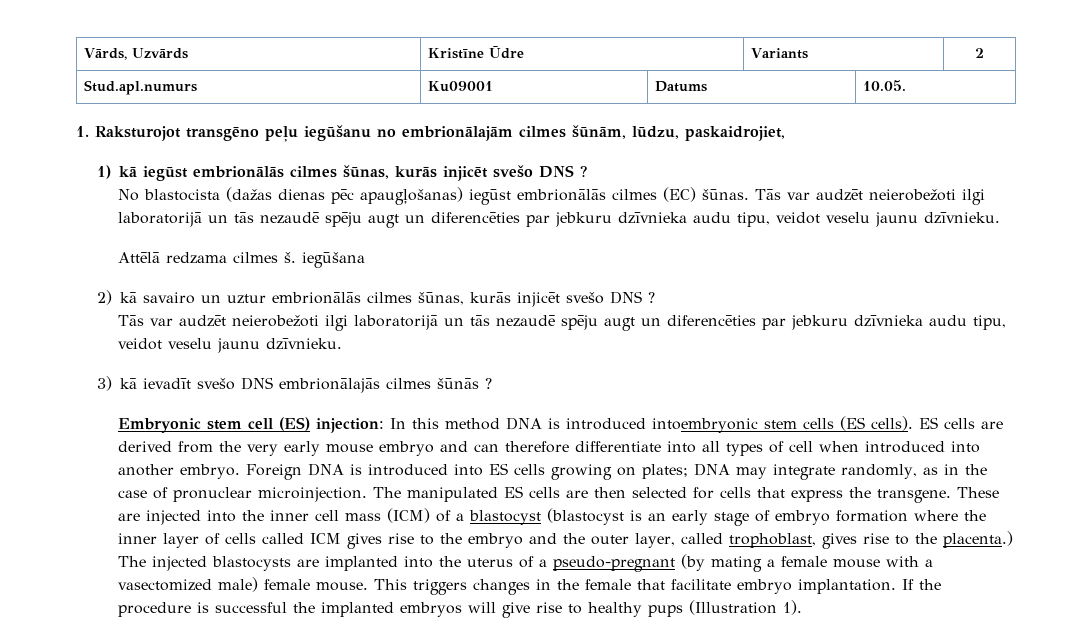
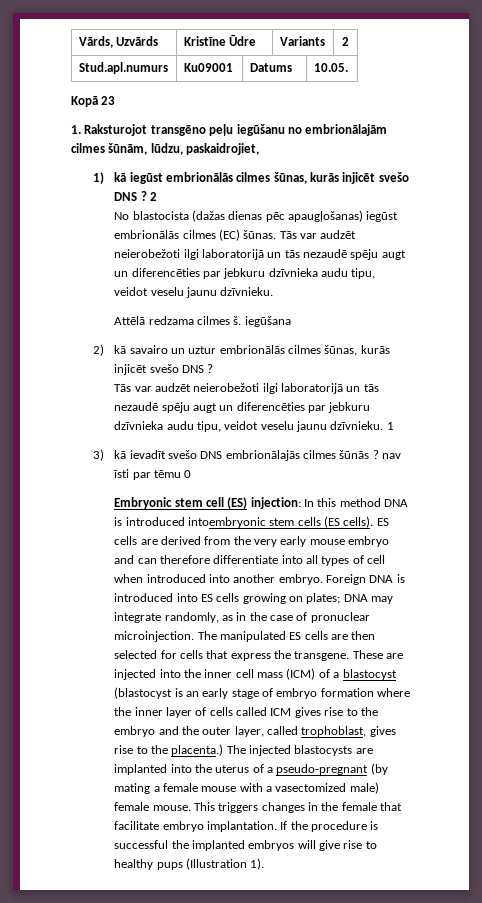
(906, 85) none -> [71,96,116,107] // Kopā 23
(587, 171) none -> [149,192,157,201] 2
(342, 344) none -> [386,422,394,430] 1
(492, 383) none -> [382,453,402,459] [113,469,192,480] nav īsti par tēmu 0

